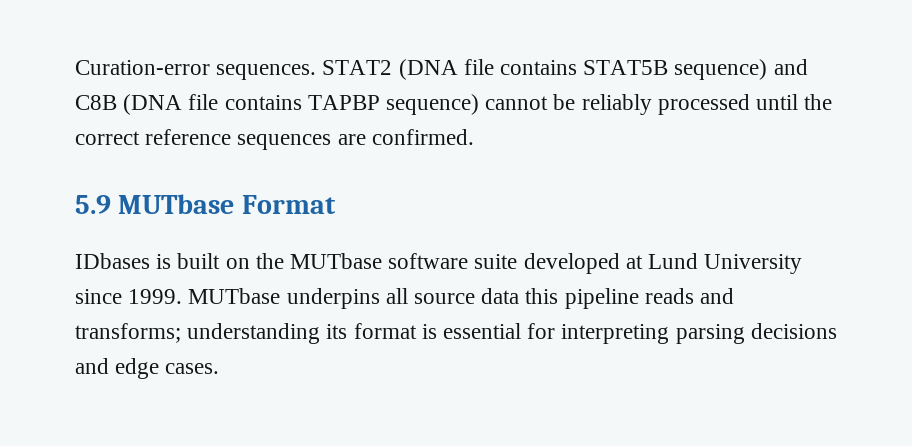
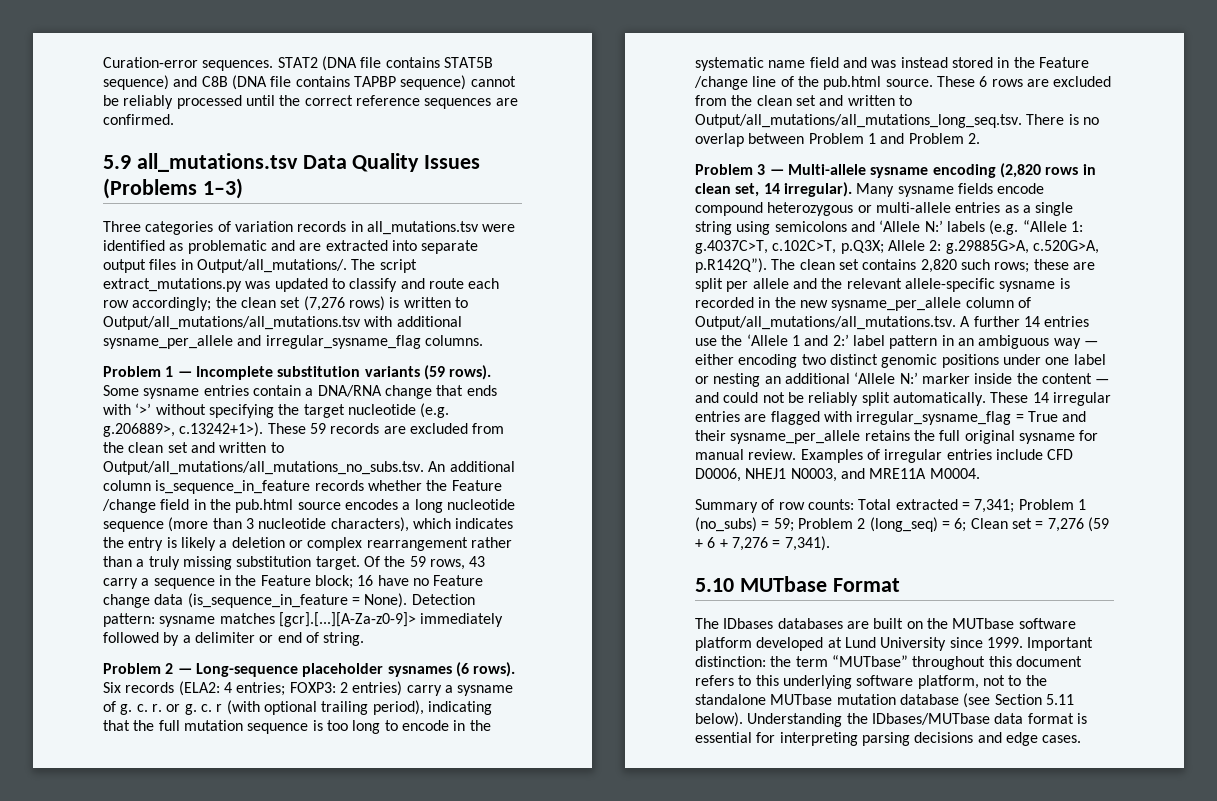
[118,194,336,214] [75,253,172,269] MUTbase Format // IDbases is -> [136,153,481,172] [103,178,243,199] [103,221,516,235] [103,240,479,254] [103,259,417,273] [103,278,500,292] [103,296,468,311] [103,316,462,330] [103,335,483,349] [103,365,492,380] [103,385,497,399] [103,403,450,418] [103,422,505,437] [103,442,284,453] [103,461,515,475] [103,480,502,494] [102,499,515,513] [103,517,514,532] [103,537,512,551] [103,556,486,570] [103,575,484,589] [103,593,475,608] [103,612,504,627] [103,632,365,646] [103,662,516,677] [103,681,514,696] [103,700,492,715] [103,720,491,734] [695,57,1089,71] [694,76,1112,90] [695,95,912,106] [695,114,1099,128] [695,133,980,147] [695,163,1096,178] [695,182,1045,197] [695,202,1074,216] [695,220,1083,235] [695,240,1099,254] [695,258,1095,273] [695,278,1070,292] [695,297,1031,311] [695,316,1090,330] [695,334,1098,349] [695,354,1106,368] [695,372,1110,387] [695,392,1111,406] [695,411,1087,425] [695,430,1099,444] [695,449,1074,463] [695,468,980,482] [695,499,1086,513] [695,517,1109,532] [695,536,830,551] [695,576,900,592] [695,618,869,629] all_mutations.tsv Data Quality Issues (Problems 1–3) // Three categories of variation records in all_mutations.tsv were identified as problematic and are extracted into separate output files in Output/all_mutations/. The script extract_mutations.py was updated to classify and route each row accordingly; the clean set (7,276 rows) is written to Output/all_mutations/all_mutations.tsv with additional sysname_per_allele and irregular_sysname_flag columns. // Problem 1 — Incomplete substitution variants (59 rows). Some sysname entries contain a DNA/RNA change that ends with ‘>’ without specifying the target nucleotide (e.g. g.206889>, c.13242+1>). These 59 records are excluded from the clean set and written to Output/all_mutations/all_mutations_no_subs.tsv. An additional column is_sequence_in_feature records whether the Feature /change field in the pub.html source encodes a long nucleotide sequence (more than 3 nucleotide characters), which indicates the entry is likely a deletion or complex rearrangement rather than a truly missing substitution target. Of the 59 rows, 43 carry a sequence in the Feature block; 16 have no Feature change data (is_sequence_in_feature = None). Detection pattern: sysname matches [gcr].[...][A-Za-z0-9]> immediately followed by a delimiter or end of string. // Problem 2 — Long-sequence placeholder sysnames (6 rows). Six records (ELA2: 4 entries; FOXP3: 2 entries) carry a sysname of g. c. r. or g. c. r (with optional trailing period), indicating that the full mutation sequence is too long to encode in the systematic name field and was instead stored in the Feature /change line of the pub.html source. These 6 rows are excluded from the clean set and written to Output/all_mutations/all_mutations_long_seq.tsv. There is no overlap between Problem 1 and Problem 2. // Problem 3 — Multi-allele sysname encoding (2,820 rows in clean set, 14 irregular). Many sysname fields encode compound heterozygous or multi-allele entries as a single string using semicolons and ‘Allele N:’ labels (e.g. “Allele 1: g.4037C>T, c.102C>T, p.Q3X; Allele 2: g.29885G>A, c.520G>A, p.R142Q”). The clean set contains 2,820 such rows; these are split per allele and the relevant allele-specific sysname is recorded in the new sysname_per_allele column of Output/all_mutations/all_mutations.tsv. A further 14 entries use the ‘Allele 1 and 2:’ label pattern in an ambiguous way — either encoding two distinct genomic positions under one label or nesting an additional ‘Allele N:’ marker inside the content — and could not be reliably split automatically. These 14 irregular entries are flagged with irregular_sysname_flag = True and their sysname_per_allele retains the full original sysname for manual review. Examples of irregular entries include CFD D0006, NHEJ1 N0003, and MRE11A M0004. // Summary of row counts: Total extracted = 7,341; Problem 1 (no_subs) = 59; Problem 2 (long_seq) = 6; Clean set = 7,276 (59 + 6 + 7,276 = 7,341). // 5.10 MUTbase Format // The IDbases databases are
[474,254,518,269] suite -> [695,637,752,651] platform
[188,288,735,309] [75,323,348,344] MUTbase underpins all source data this pipeline reads and transforms; understanding its -> [1027,637,1094,651] [695,655,1082,670] [695,675,1047,689] [695,693,1074,708] [695,712,1024,727] Important distinction: the term “MUTbase” throughout this document refers to this underlying software platform, not to the standalone MUTbase mutation database (see Section 5.11 below). Understanding the IDbases/MUTbase data

